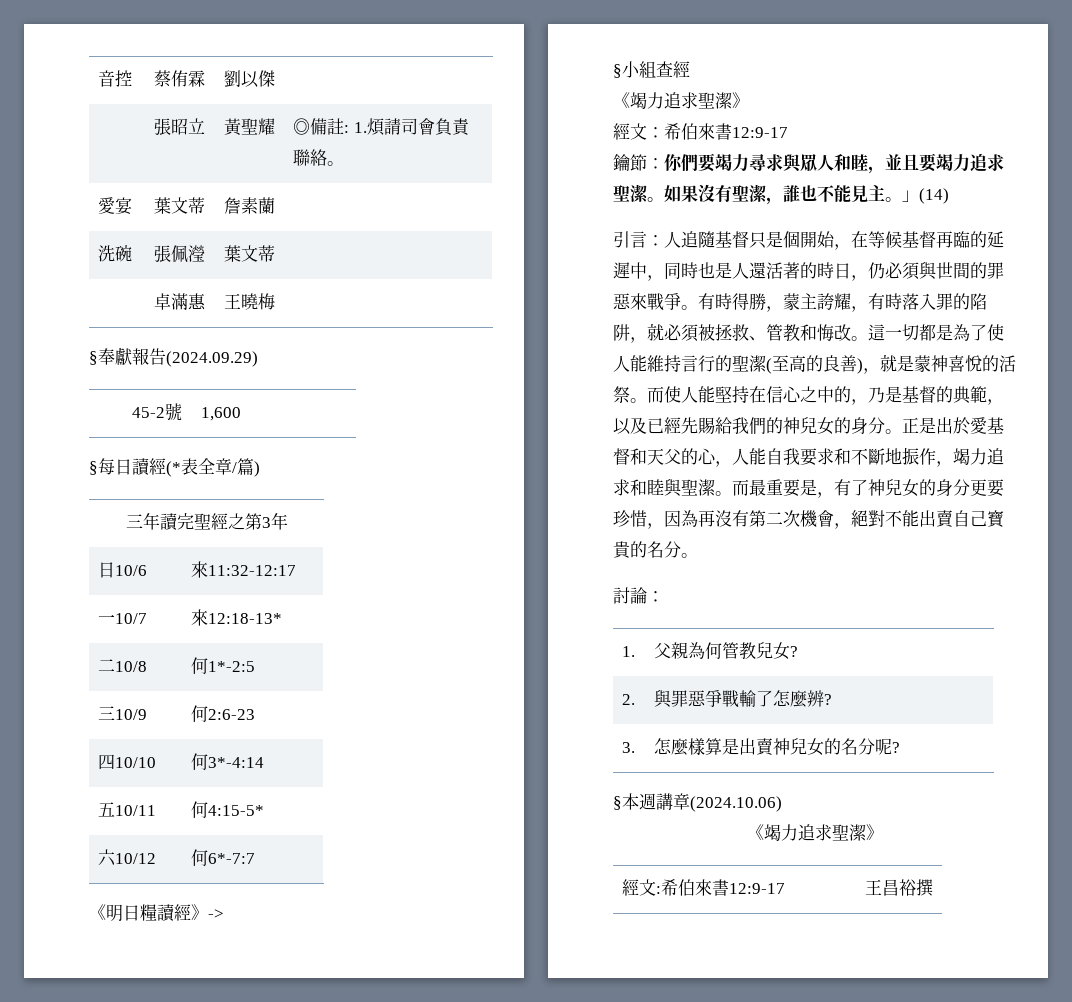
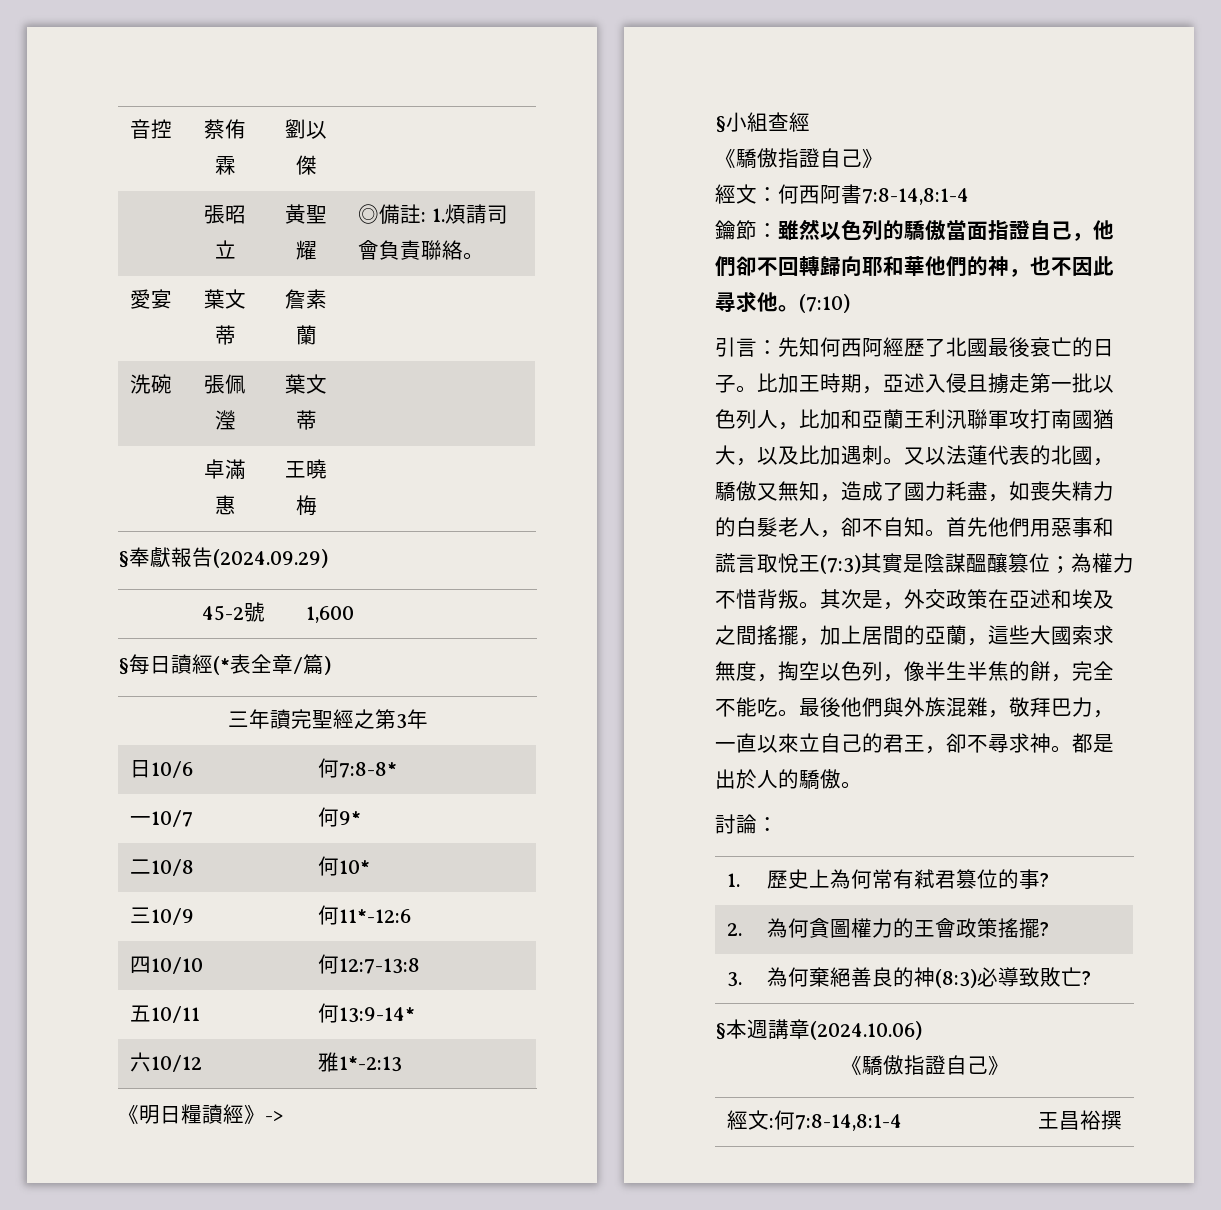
[191,561,297,578] 來11:32-12:17 -> [318,758,398,778] 何7:8-8*
[191,609,283,626] 來12:18-13* -> [318,807,362,827] 何9*
[208,661,256,672] 1*-2:5 -> [339,860,371,874] 10*
[208,709,256,720] 2:6-23 -> [339,909,412,923] 11*-12:6
[208,757,265,768] 3*-4:14 -> [339,958,421,974] 12:7-13:8
[208,805,265,816] 4:15-5* -> [339,1007,416,1023] 13:9-14*
[191,849,256,866] 何6*-7:7 -> [318,1052,403,1072] 雅1*-2:13
[630,92,749,109] [613,123,788,140] 竭力追求聖潔》 // 經文：希伯來書12:9-17 -> [736,148,883,168] [715,184,969,205] 驕傲指證自己》 // 經文：何西阿書7:8-14,8:1-4
[664,153,1004,174] [613,184,949,205] [613,231,1004,250] [613,262,1004,281] [613,293,987,312] [613,323,1004,343] [613,354,1016,374] [613,386,1004,405] [613,417,1004,435] [613,447,1004,467] [613,479,1004,498] [613,510,1005,529] [613,541,698,559] [613,587,664,604] [622,646,636,657] [654,642,799,660] [622,694,636,705] [654,690,833,708] [622,742,636,753] [654,738,893,756] 你們要竭力尋求與眾人和睦，並且要竭力追求聖潔。如果沒有聖潔，誰也不能見主。」(14) // 引言：人追隨基督只是個開始，在等候基督再臨的延遲中，同時也是人還活著的時日，仍必須與世間的罪惡來戰爭。有時得勝，蒙主誇耀，有時落入罪的陷阱，就必須被拯救、管教和悔改。這一切都是為了使人能維持言行的聖潔(至高的良善)，就是蒙神喜悅的活祭。而使人能堅持在信心之中的，乃是基督的典範，以及已經先賜給我們的神兒女的身分。正是出於愛基督和天父的心，人能自我要求和不斷地振作，竭力追求和睦與聖潔。而最重要是，有了神兒女的身分更要珍惜，因為再沒有第二次機會，絕對不能出賣自己寶貴的名分。 // 討論： // 1. | 父親為何管教兒女? // 2. | 與罪惡爭戰輸了怎麼辨? // 3. | 怎麼樣算是出賣神兒女的名分呢 -> [778,219,1114,241] [715,256,1114,277] [715,292,850,313] [715,337,1114,357] [715,373,1114,394] [715,409,1114,430] [715,445,1114,466] [715,481,1114,502] [715,517,1114,538] [715,553,1134,574] [715,589,1114,610] [715,625,1114,646] [715,661,1114,682] [715,697,1114,718] [715,733,1114,754] [715,769,862,789] [715,814,778,834] [727,873,741,887] [767,869,1050,889] [727,923,743,936] [767,918,1050,938] [727,972,743,987] [767,967,1083,988] 雖然以色列的驕傲當面指證自己，他們卻不回轉歸向耶和華他們的神，也不因此尋求他。(7:10) // 引言：先知何西阿經歷了北國最後衰亡的日子。比加王時期，亞述入侵且擄走第一批以色列人，比加和亞蘭王利汛聯軍攻打南國猶大，以及比加遇刺。又以法蓮代表的北國，驕傲又無知，造成了國力耗盡，如喪失精力的白髮老人，卻不自知。首先他們用惡事和謊言取悅王(7:3)其實是陰謀醞釀篡位；為權力不惜背叛。其次是，外交政策在亞述和埃及之間搖擺，加上居間的亞蘭，這些大國索求無度，掏空以色列，像半生半焦的餅，完全不能吃。最後他們與外族混雜，敬拜巴力，一直以來立自己的君王，卻不尋求神。都是出於人的驕傲。 // 討論： // 1. | 歷史上為何常有弒君篡位的事? // 2. | 為何貪圖權力的王會政策搖擺? // 3. | 為何棄絕善良的神(8:3)必導致敗亡
[764,824,883,841] [622,879,786,896] 竭力追求聖潔》 // 經文:希伯來書12:9-17 -> [861,1055,1009,1075] [727,1110,903,1131] 驕傲指證自己》 // 經文:何7:8-14,8:1-4

